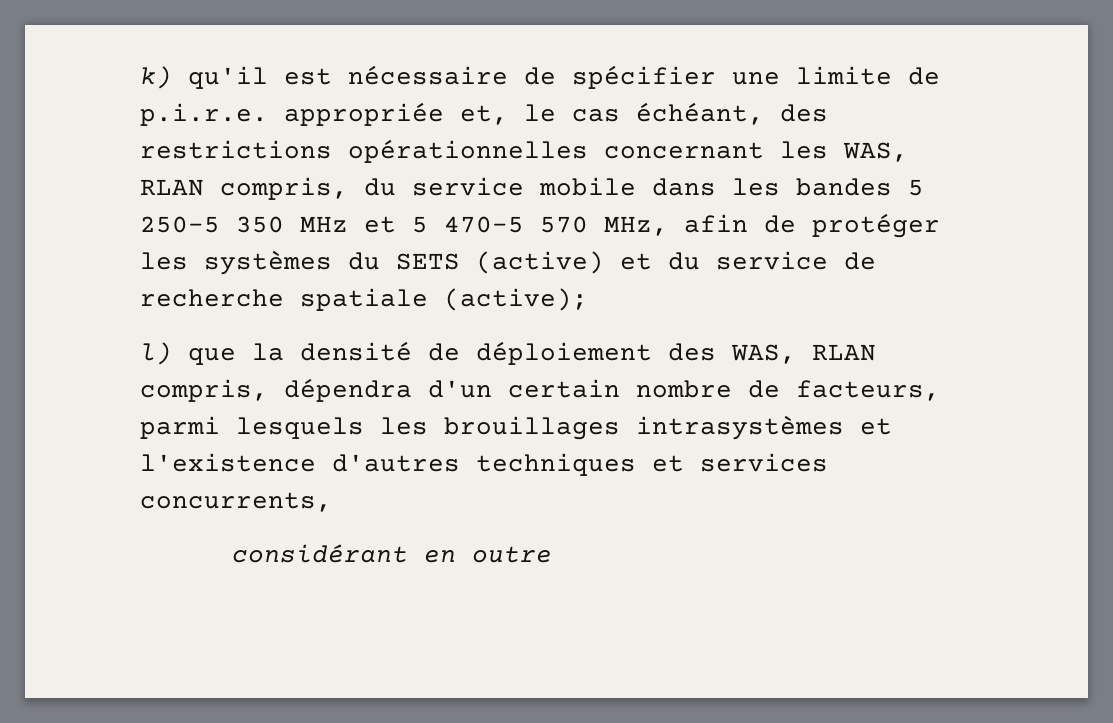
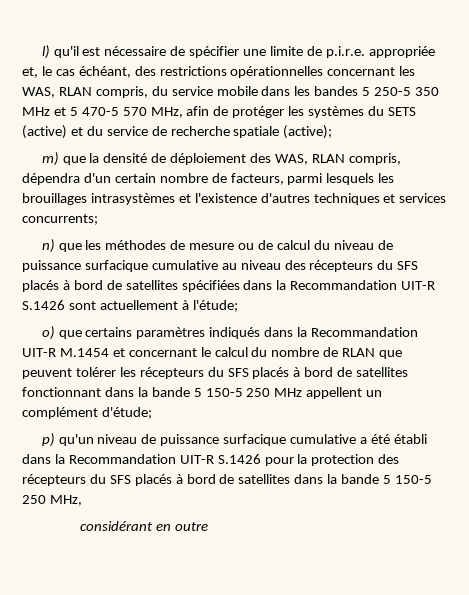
[140,66,172,89] k) -> [41,45,50,59] l)
[140,342,172,365] l) -> [41,152,59,166] m)
[140,492,332,512] concurrents, -> [22,214,98,225] [41,239,393,253] [22,260,419,272] [22,280,436,292] [22,300,238,312] [41,326,419,340] [22,347,403,359] [22,367,409,379] [22,387,383,399] [22,407,152,419] [41,433,427,447] [22,454,400,466] [22,474,432,486] [22,495,82,506] concurrents; // n) que les méthodes de mesure ou de calcul du niveau de puissance surfacique cumulative au niveau des récepteurs du SFS placés à bord de satellites spécifiées dans la Recommandation UIT-R S.1426 sont actuellement à l'étude; // o) que certains paramètres indiqués dans la Recommandation UIT-R M.1454 et concernant le calcul du nombre de RLAN que peuvent tolérer les récepteurs du SFS placés à bord de satellites fonctionnant dans la bande 5 150-5 250 MHz appellent un complément d'étude; // p) qu'un niveau de puissance surfacique cumulative a été établi dans la Recommandation UIT-R S.1426 pour la protection des récepteurs du SFS placés à bord de satellites dans la bande 5 150-5 250 MHz,

